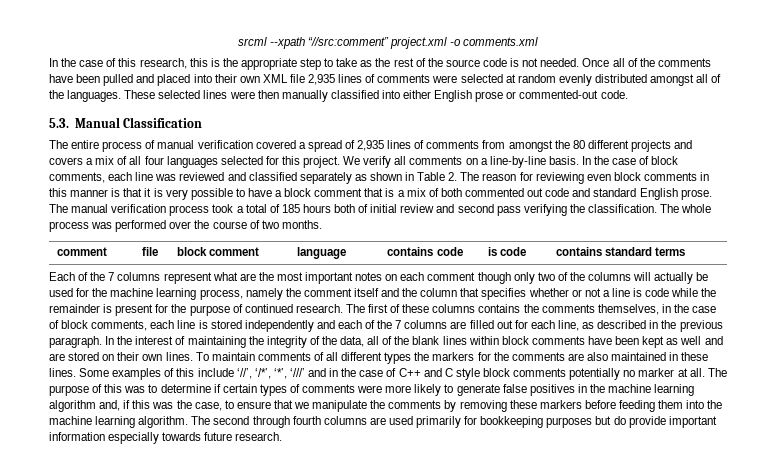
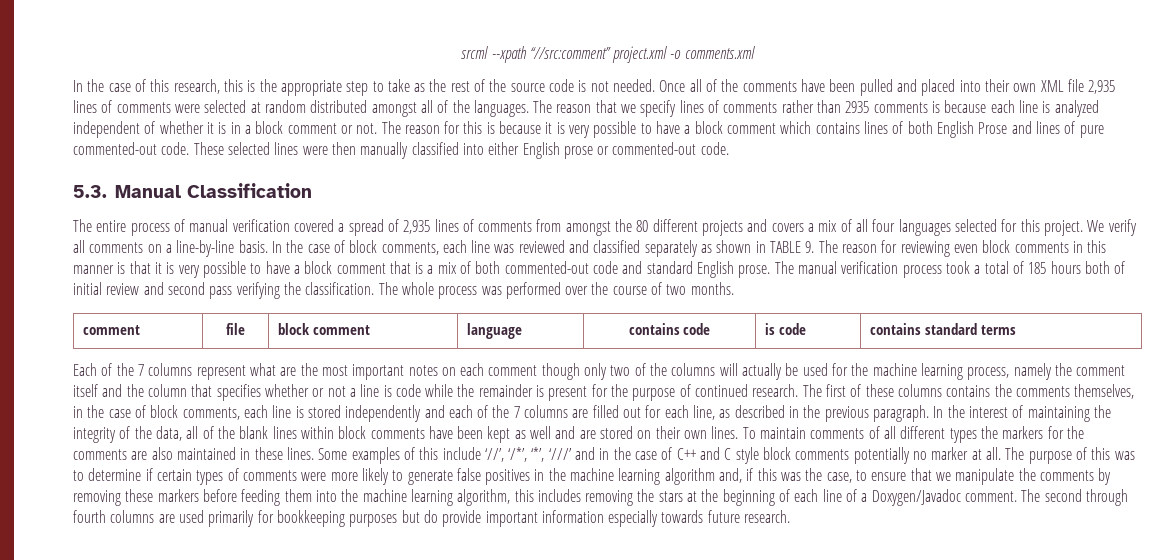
[558,74,592,86] evenly -> (306, 106) none
(122, 96) none -> [533,100,1099,117] [73,121,1104,138] [73,142,190,155] The reason that we specify lines of comments rather than 2935 comments is because each line is analyzed independent of whether it is in a block comment or not. The reason for this is because it is very possible to have a block comment which contains lines of both English Prose and lines of pure commented-out code.
[417,172,458,181] Table 2. -> [770,241,815,253] TABLE 9.
[464,188,544,197] commented out -> [504,261,589,274] commented-out
[138,416,189,428] algorithm. -> [457,489,1018,506] algorithm, this includes removing the stars at the beginning of each line of a Doxygen/Javadoc comment.

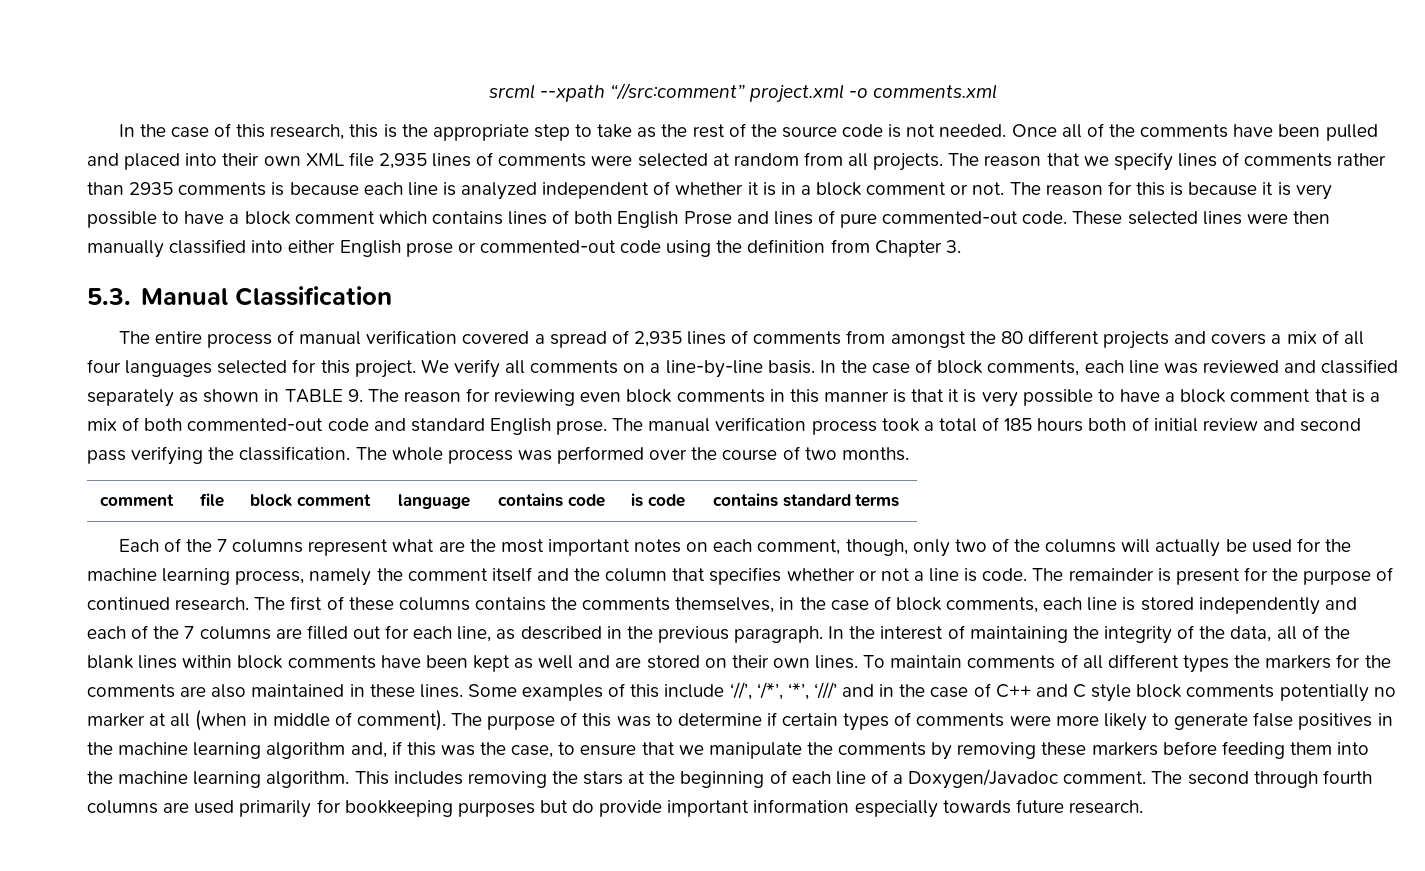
[310,100,529,117] distributed amongst all of the languages. -> [803,152,944,171] from all projects.
[700,142,729,155] code. -> [620,239,961,257] code using the definition from Chapter 3.
[488,363,580,380] comment though -> [757,539,908,556] comment, though,
[395,384,475,397] code while the -> [982,568,1064,581] code. The
[985,447,1001,460] all. -> [170,710,446,731] all (when in middle of comment).
[457,489,534,506] algorithm, this -> [266,771,389,788] algorithm. This

